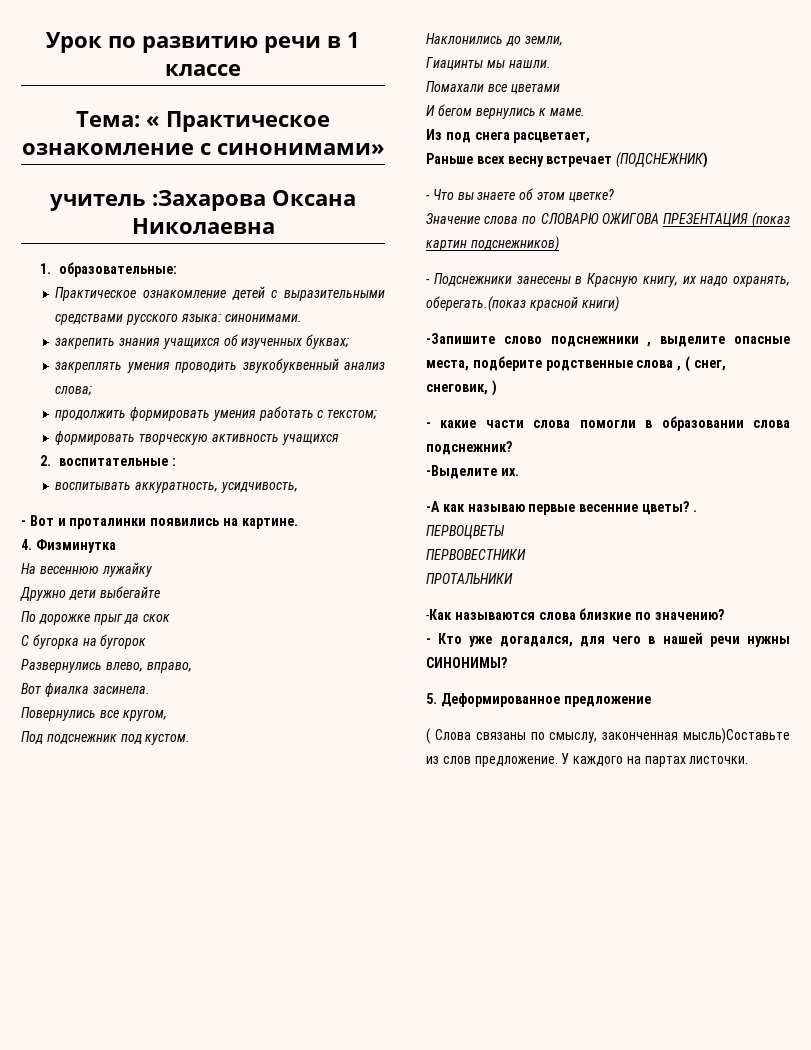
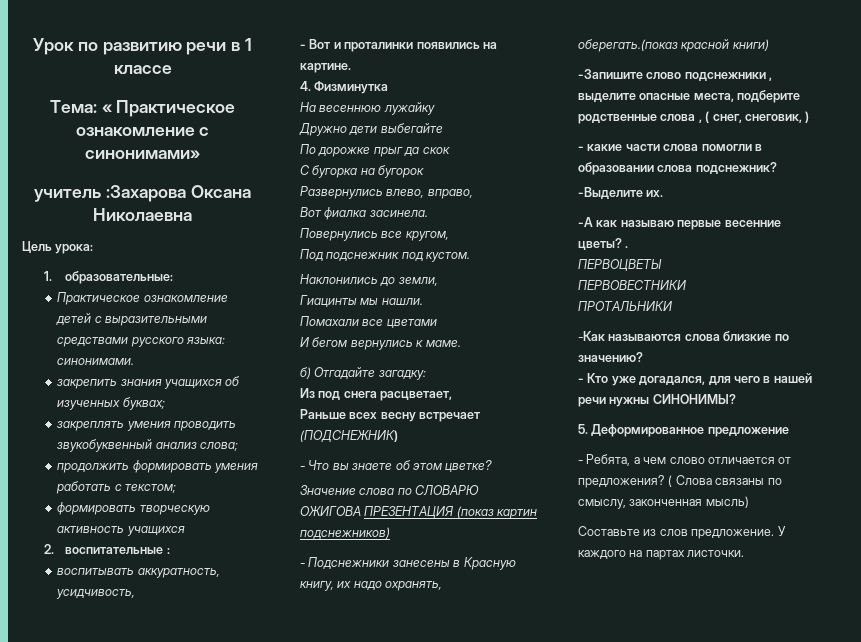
(275, 226) none -> [22,241,94,254] // Цель урока:
(586, 112) none -> [300,367,426,380] // б) Отгадайте загадку:
(651, 701) none -> [578,454,792,466] [578,475,665,488] - Ребята, а чем слово отличается от предложения?
[683,728,790,744] мысль)Составьте -> [705,496,749,508] [578,526,640,536] мысль) // Составьте

